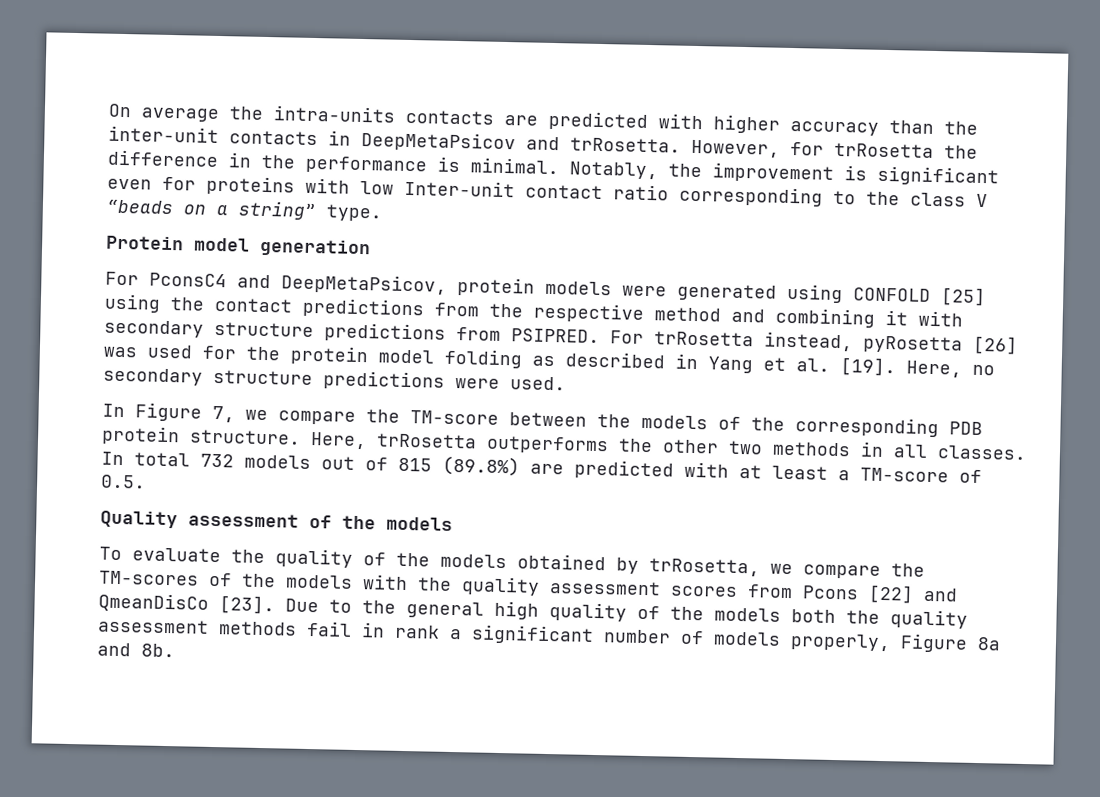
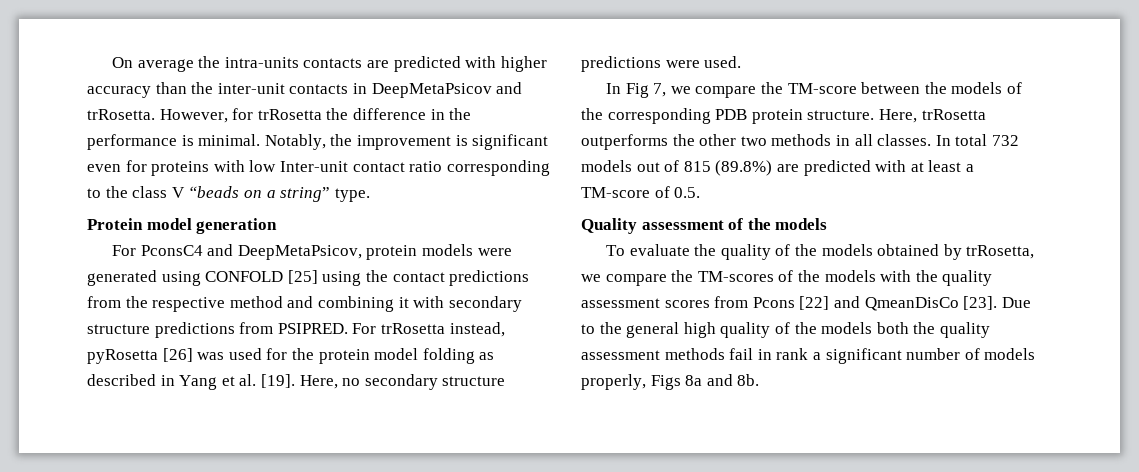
[135,402,202,422] Figure -> [625,83,649,98] Fig
[900,633,968,653] Figure -> [650,375,681,390] Figs

